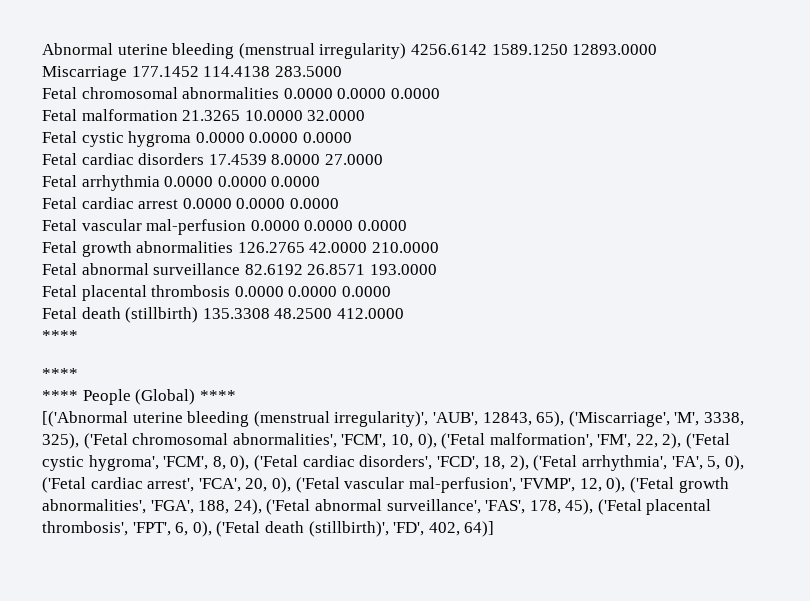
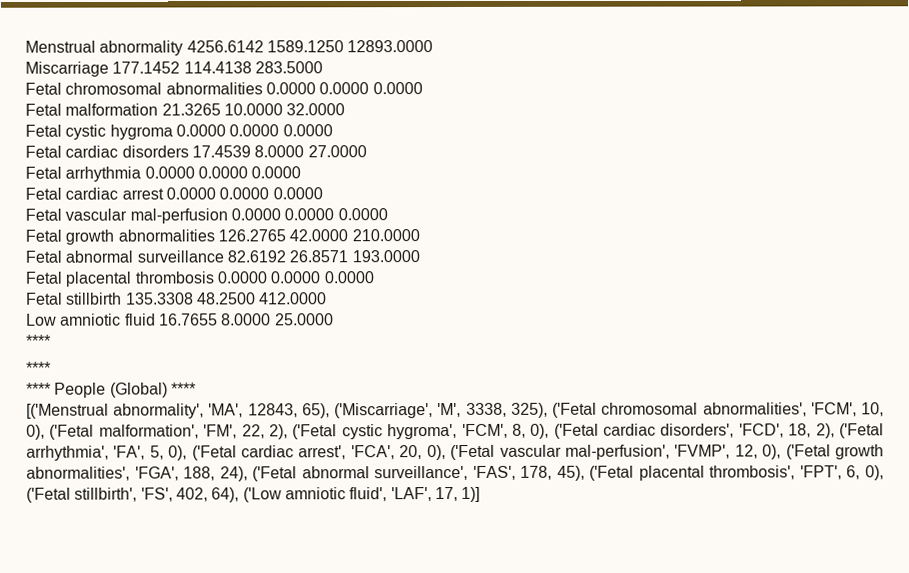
[42,43,407,59] Abnormal uterine bleeding (menstrual irregularity) -> [25,40,184,56] Menstrual abnormality
[81,307,199,323] death (stillbirth) -> [66,292,123,305] stillbirth
(404, 313) none -> [26,313,334,326] // Low amniotic fluid 16.7655 8.0000 25.0000
[42,411,478,427] [('Abnormal uterine bleeding (menstrual irregularity)', 'AUB', -> [26,403,244,419] [('Menstrual abnormality', 'MA',
[264,521,495,537] death (stillbirth)', 'FD', 402, 64)] -> [74,486,481,503] stillbirth', 'FS', 402, 64), ('Low amniotic fluid', 'LAF', 17, 1)]

